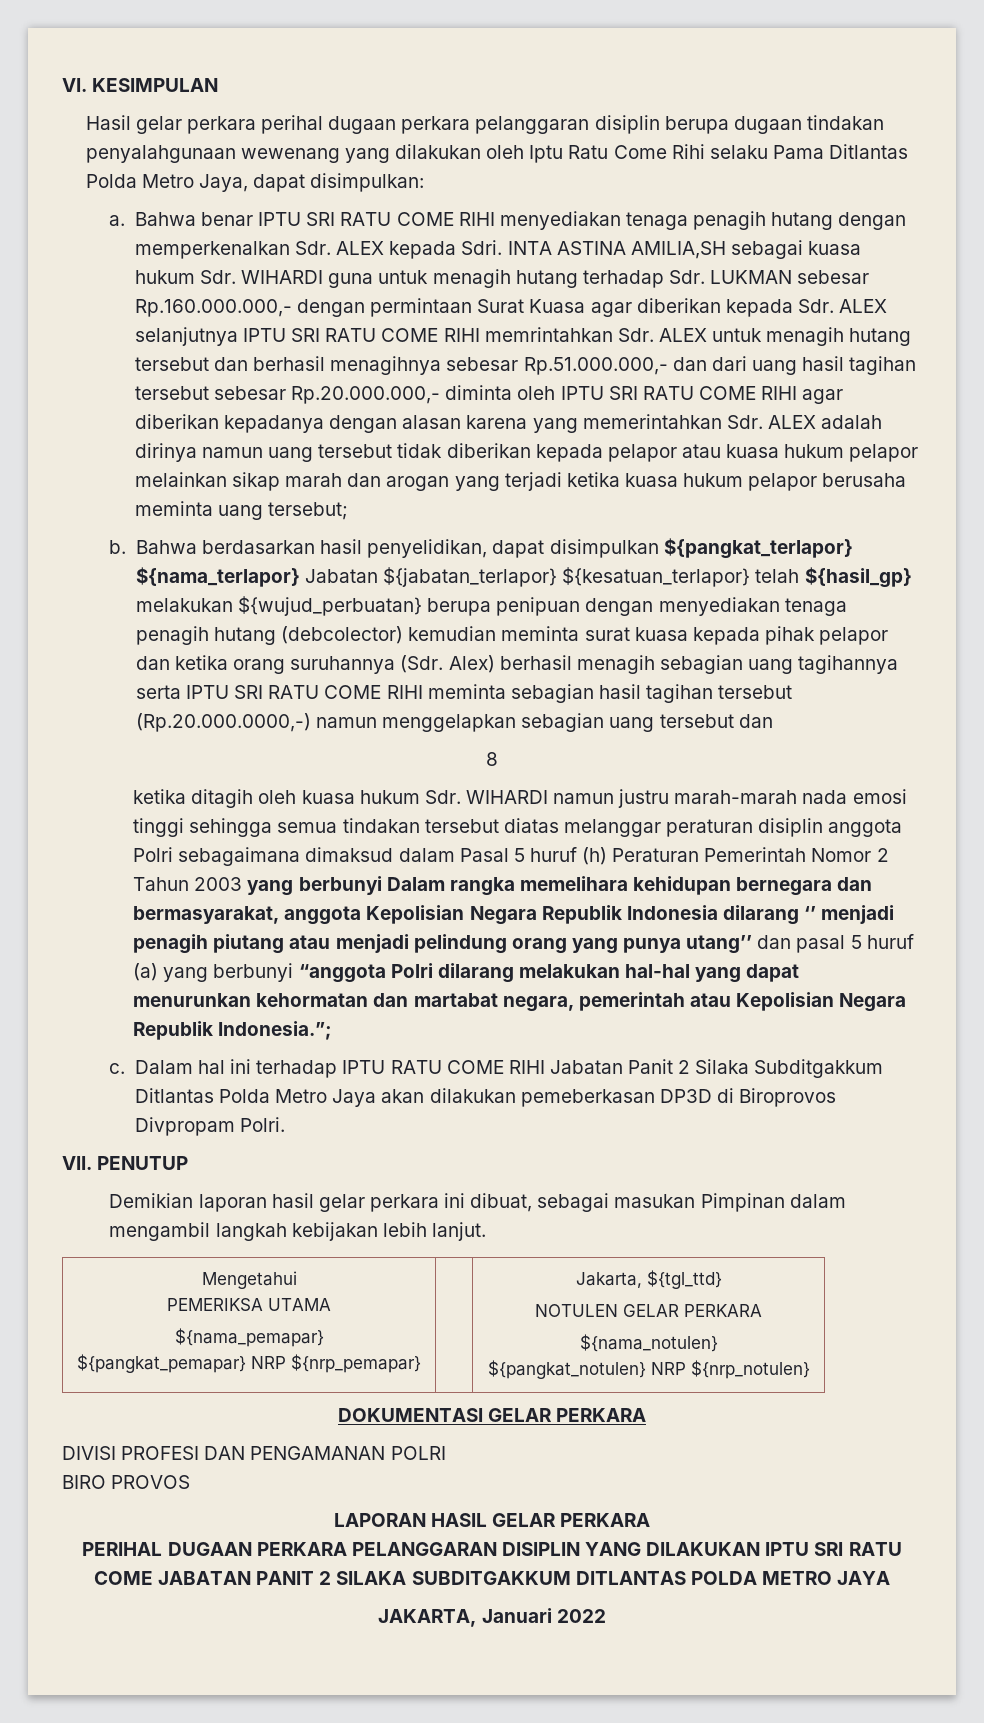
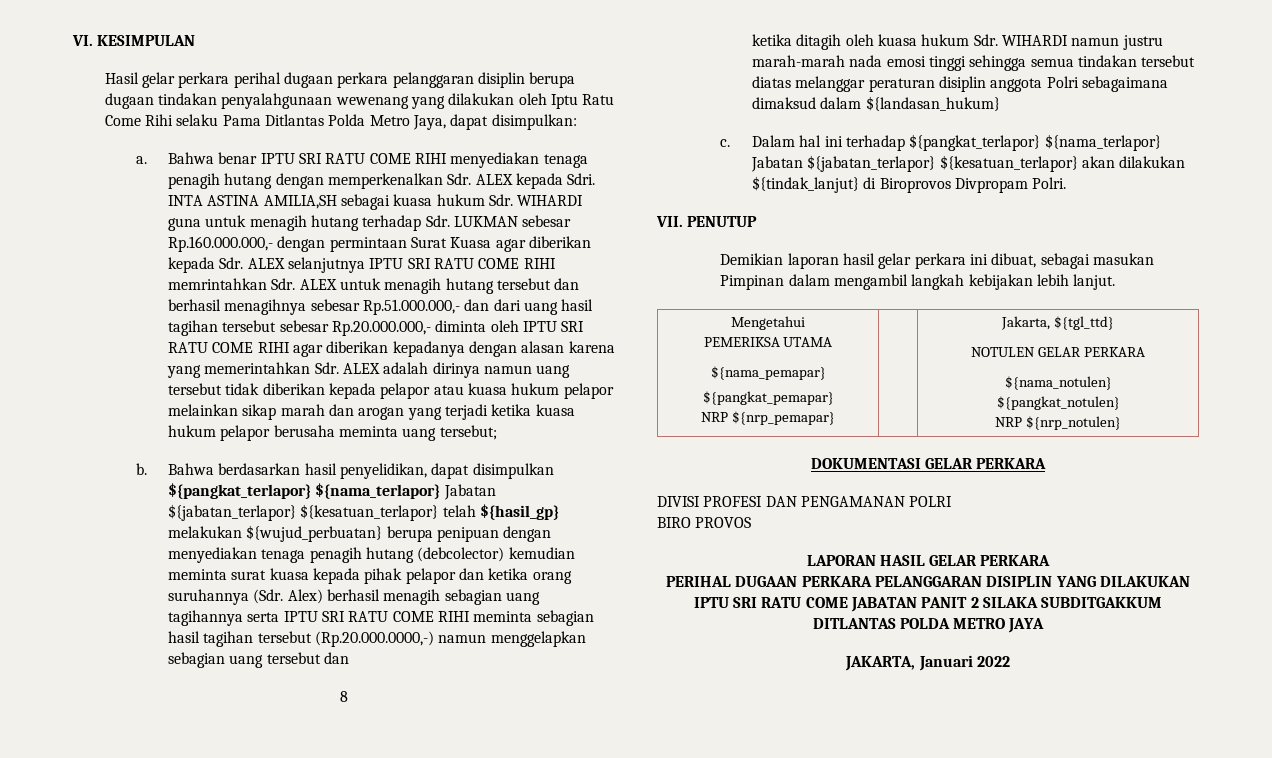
[459,847,889,865] [133,876,873,896] [133,905,895,925] [133,934,914,954] [133,963,800,983] [133,992,907,1012] [133,1021,333,1040] Pasal 5 huruf (h) Peraturan Pemerintah Nomor 2 Tahun 2003 yang berbunyi Dalam rangka memelihara kehidupan bernegara dan bermasyarakat, anggota Kepolisian Negara Republik Indonesia dilarang ‘’ menjadi penagih piutang atau menjadi pelindung orang yang punya utang’’ dan pasal 5 huruf (a) yang berbunyi “anggota Polri dilarang melakukan hal-hal yang dapat menurunkan kehormatan dan martabat negara, pemerintah atau Kepolisian Negara Republik Indonesia.”; -> [865,96,1000,111] ${landasan_hukum}
[342,1059,884,1078] [134,1088,712,1107] IPTU RATU COME RIHI Jabatan Panit 2 Silaka Subditgakkum Ditlantas Polda Metro Jaya akan dilakukan pemeberkasan DP3D -> [909,134,1161,151] [751,155,1186,172] [752,176,860,193] ${pangkat_terlapor} ${nama_terlapor} Jabatan ${jabatan_terlapor} ${kesatuan_terlapor} akan dilakukan ${tindak_lanjut}
(246, 1363) none -> (834, 398) //
(646, 1369) none -> (1120, 403) //

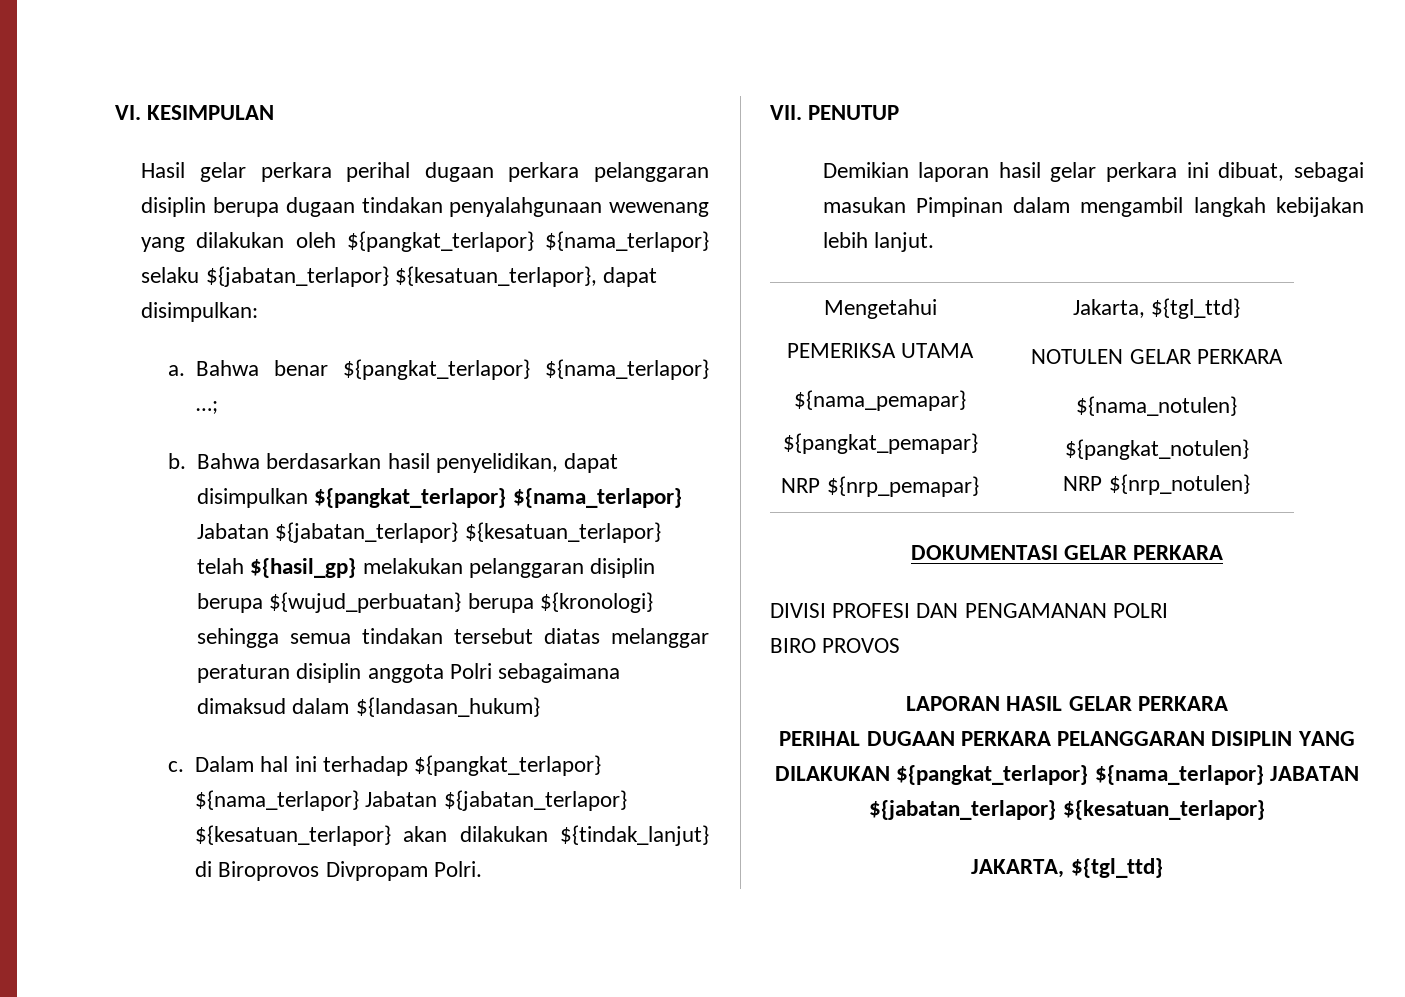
[550,94,615,109] [104,114,446,130] Iptu Ratu Come Rihi selaku Pama Ditlantas Polda Metro Jaya, -> [346,231,709,252] [141,266,597,287] ${pangkat_terlapor} ${nama_terlapor} selaku ${jabatan_terlapor} ${kesatuan_terlapor},
[260,152,588,168] [168,173,596,189] [168,194,584,210] [168,215,572,231] [168,236,592,252] [168,257,556,273] [168,278,580,294] [168,299,594,315] [168,320,585,336] [168,341,615,357] [167,362,571,378] [168,383,614,399] [168,404,575,420] [168,425,497,441] IPTU SRI RATU COME RIHI menyediakan tenaga penagih hutang dengan memperkenalkan Sdr. ALEX kepada Sdri. INTA ASTINA AMILIA,SH sebagai kuasa hukum Sdr. WIHARDI guna untuk menagih hutang terhadap Sdr. LUKMAN sebesar Rp.160.000.000,- dengan permintaan Surat Kuasa agar diberikan kepada Sdr. ALEX selanjutnya IPTU SRI RATU COME RIHI memrintahkan Sdr. ALEX untuk menagih hutang tersebut dan berhasil menagihnya sebesar Rp.51.000.000,- dan dari uang hasil tagihan tersebut sebesar Rp.20.000.000,- diminta oleh IPTU SRI RATU COME RIHI agar diberikan kepadanya dengan alasan karena yang memerintahkan Sdr. ALEX adalah dirinya namun uang tersebut tidak diberikan kepada pelapor atau kuasa hukum pelapor melainkan sikap marah dan arogan yang terjadi ketika kuasa hukum pelapor berusaha meminta uang tersebut; -> [343,359,709,380] [196,401,219,414] ${pangkat_terlapor} ${nama_terlapor} …;
[246,525,552,542] [168,547,575,563] [168,568,572,584] [168,589,541,605] [168,610,594,626] [168,631,586,647] [168,652,350,668] [340,691,348,702] [752,34,1163,50] [752,55,967,71] ${wujud_perbuatan} berupa penipuan dengan menyediakan tenaga penagih hutang (debcolector) kemudian meminta surat kuasa kepada pihak pelapor dan ketika orang suruhannya (Sdr. Alex) berhasil menagih sebagian uang tagihannya serta IPTU SRI RATU COME RIHI meminta sebagian hasil tagihan tersebut (Rp.20.000.0000,-) namun menggelapkan sebagian uang tersebut dan // 8 // ketika ditagih oleh kuasa hukum Sdr. WIHARDI namun justru marah-marah nada emosi tinggi -> [468,558,655,578] [197,592,653,613] pelanggaran disiplin berupa ${wujud_perbuatan} berupa ${kronologi}
[693,597,1163,612] [812,618,1045,633] IPTU SRI RATU COME JABATAN PANIT 2 SILAKA SUBDITGAKKUM DITLANTAS POLDA METRO JAYA -> [896,765,1359,785] [869,800,1265,820] ${pangkat_terlapor} ${nama_terlapor} JABATAN ${jabatan_terlapor} ${kesatuan_terlapor}
[918,655,1010,671] Januari 2022 -> [1070,858,1163,878] ${tgl_ttd}

